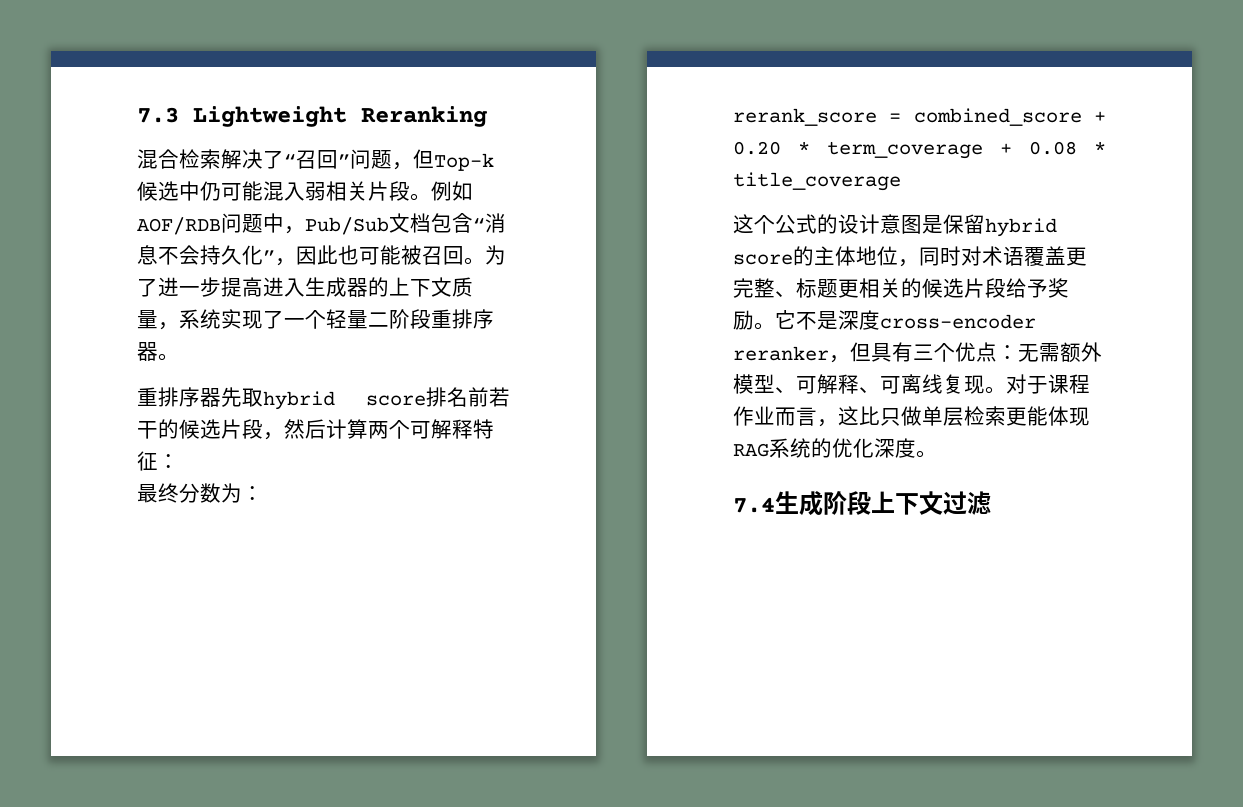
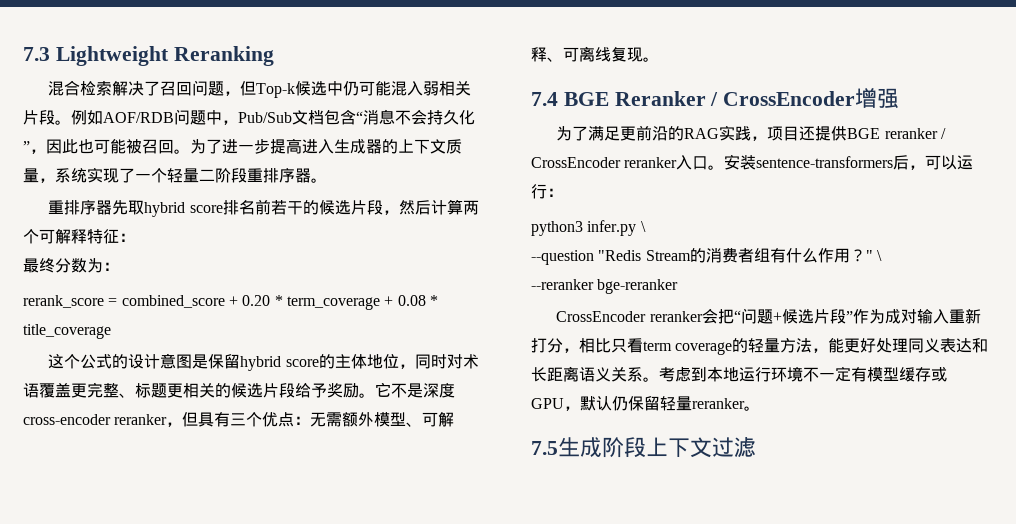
[284,150,350,169] “召回” -> [160,81,193,96] 召回
[1006,374,1090,394] [733,406,1090,427] [733,438,937,458] [733,497,775,513] 对于课程作业而言，这比只做单层检索更能体现RAG系统的优化深度。 // 7.4 -> [531,88,900,109] [556,125,947,141] [531,154,974,170] [531,184,563,199] [531,220,646,236] [531,248,882,265] [531,279,679,294] [556,308,981,324] [531,338,989,355] [531,366,947,382] [531,396,760,411] [531,441,558,455] // 7.4 BGE Reranker / CrossEncoder增强 // 为了满足更前沿的RAG实践，项目还提供BGE reranker / CrossEncoder reranker入口。安装sentence-transformers后，可以运行： // python3 infer.py \ // --question "Redis Stream的消费者组有什么作用？" \ // --reranker bge-reranker // CrossEncoder reranker会把“问题+候选片段”作为成对输入重新打分，相比只看term coverage的轻量方法，能更好处理同义表达和长距离语义关系。考虑到本地运行环境不一定有模型缓存或GPU，默认仍保留轻量reranker。 // 7.5

